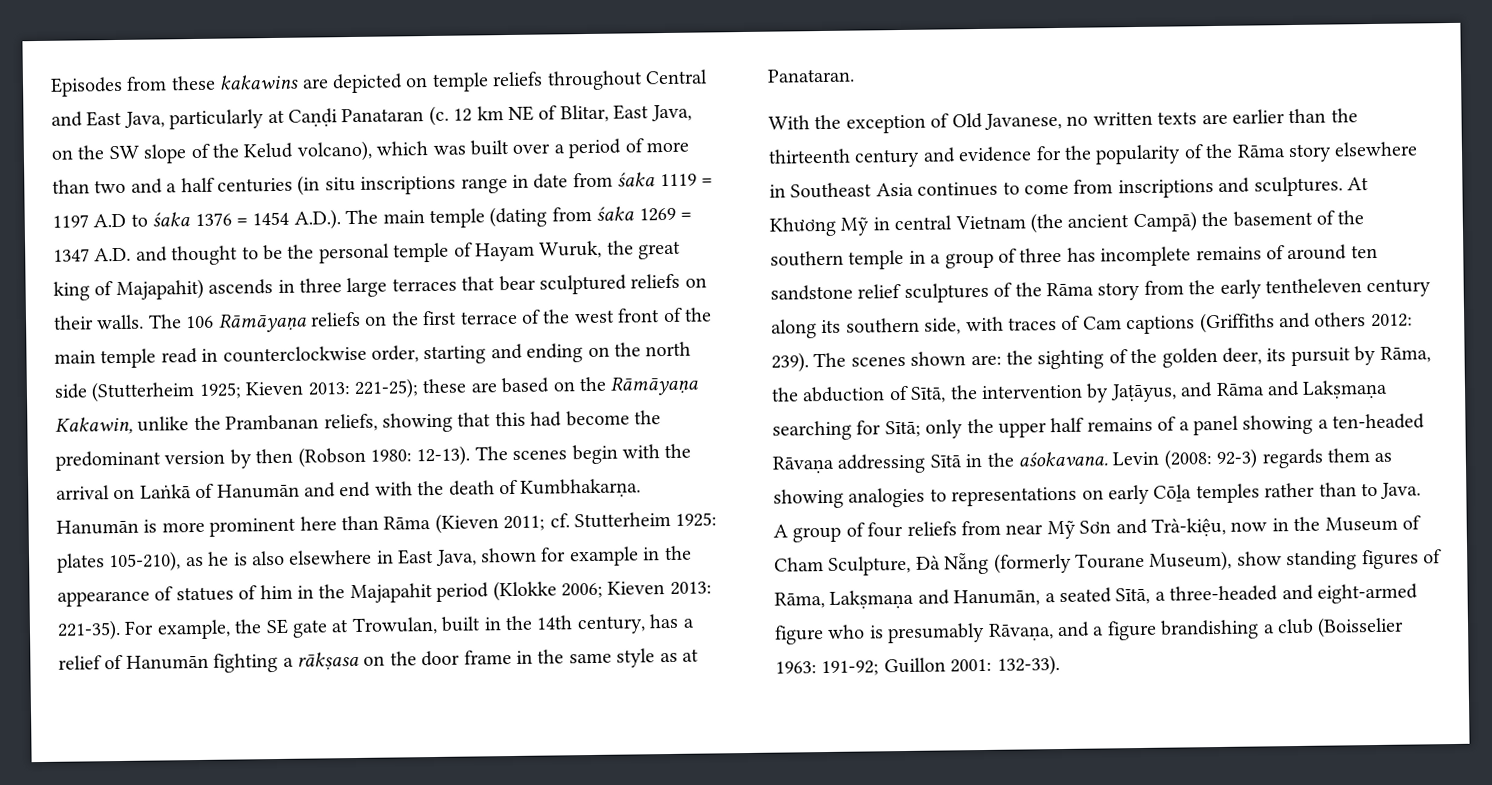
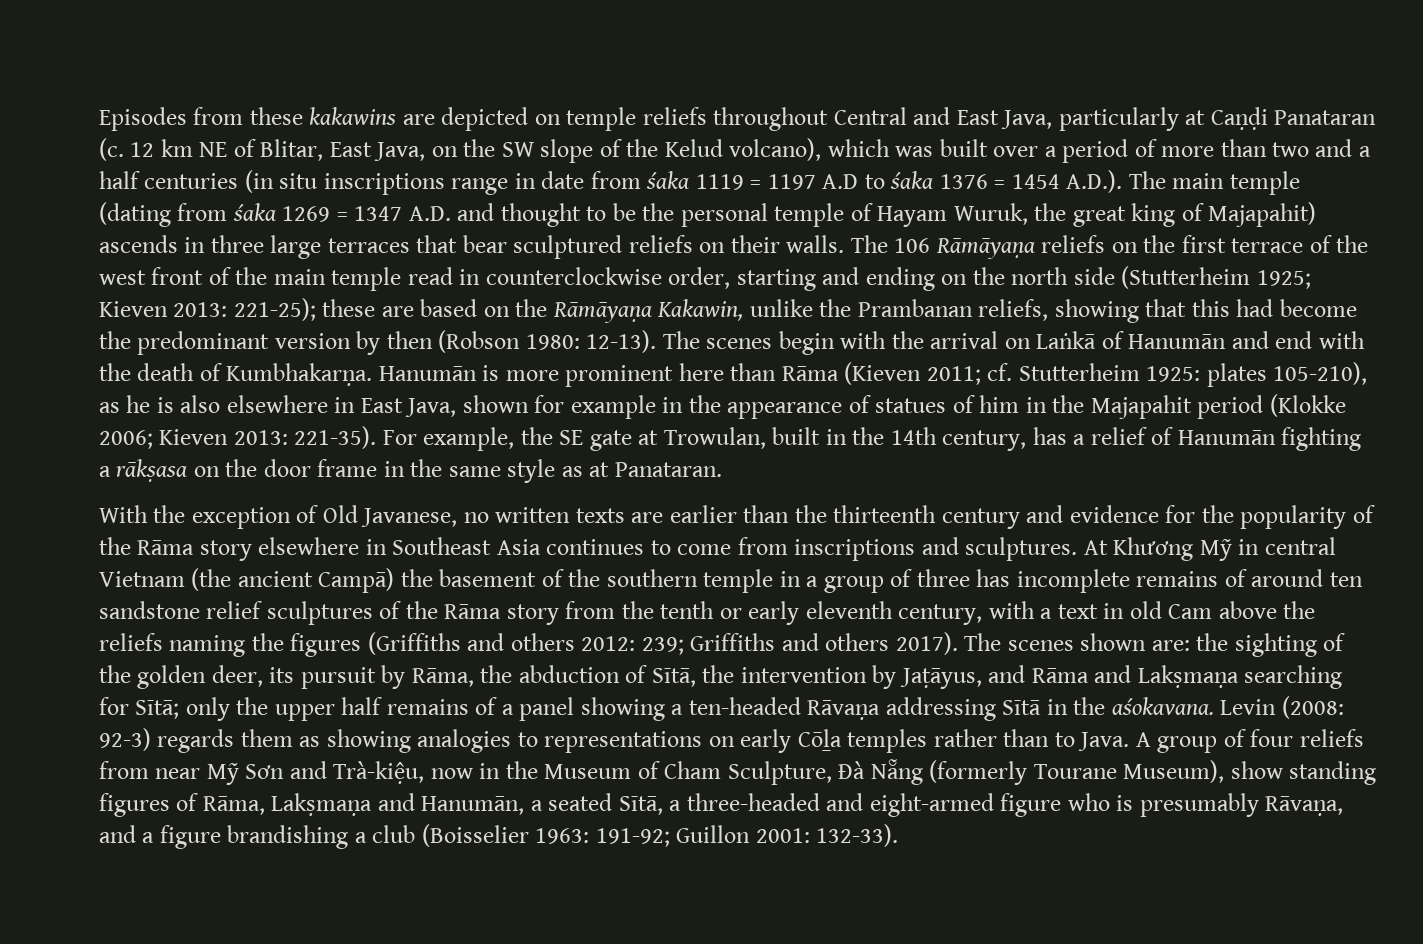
[1219,278,1432,299] [771,312,1413,339] [771,352,809,373] early tentheleven century along its southern side, with traces of Cam captions (Griffiths and others 2012: 239). -> [660,601,1316,625] [99,632,958,657] tenth or early eleventh century, with a text in old Cam above the reliefs naming the figures (Griffiths and others 2012: 239; Griffiths and others 2017).

